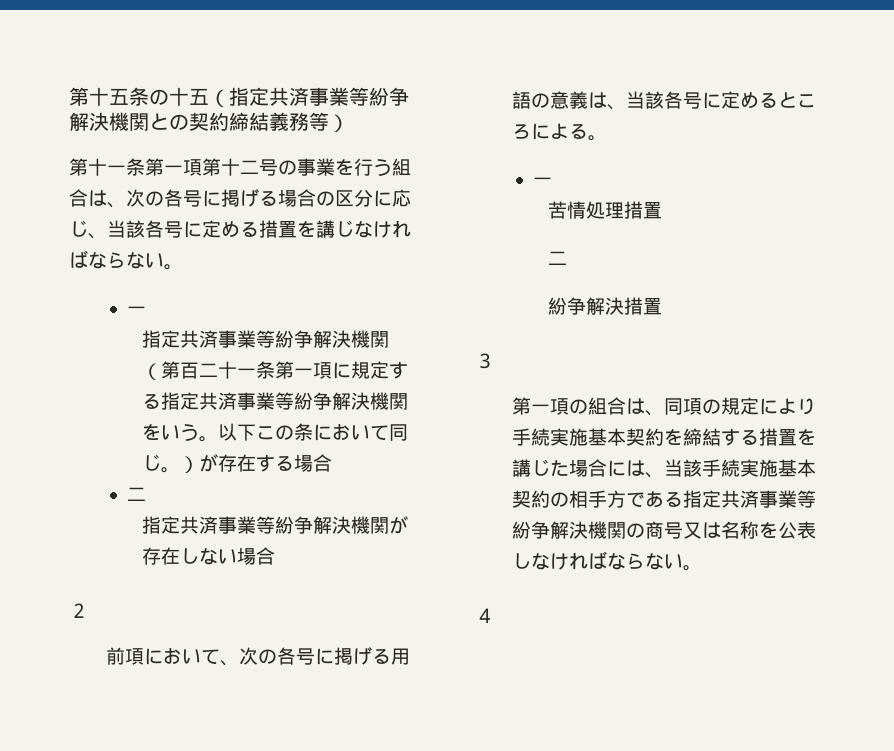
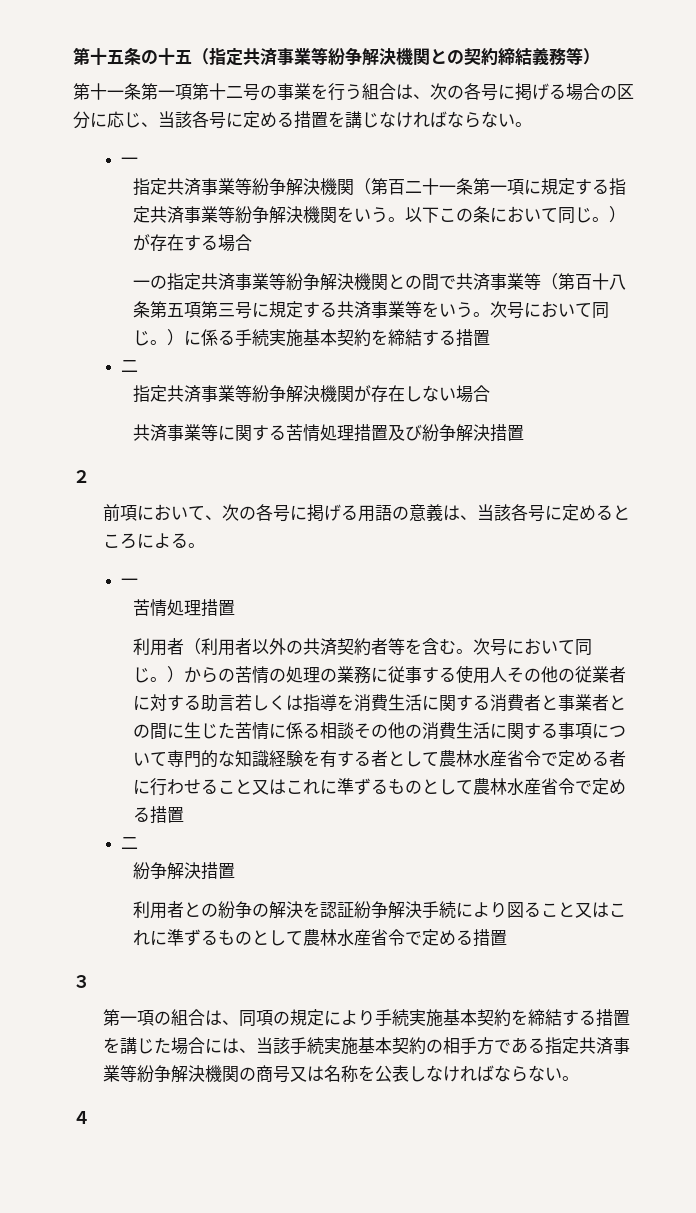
(333, 463) none -> [132,273,626,291] [132,301,609,319] [132,329,490,347] // 一の指定共済事業等紛争解決機関との間で共済事業等（第百十八条第五項第三号に規定する共済事業等をいう。次号において同じ。）に係る手続実施基本契約を締結する措置
(276, 556) none -> [132,424,524,442] // 共済事業等に関する苦情処理措置及び紛争解決措置
[548,251,568,265] [548,297,625,315] 二 // 紛争解決 -> [132,638,592,656] [132,665,626,684] [132,694,626,712] [132,722,626,740] [132,750,626,768] [132,778,626,796] [132,806,184,823] [121,837,139,849] [132,862,235,880] [132,901,626,919] [132,929,473,946] 利用者（利用者以外の共済契約者等を含む。次号において同じ。）からの苦情の処理の業務に従事する使用人その他の従業者に対する助言若しくは指導を消費生活に関する消費者と事業者との間に生じた苦情に係る相談その他の消費生活に関する事項について専門的な知識経験を有する者として農林水産省令で定める者に行わせること又はこれに準ずるものとして農林水産省令で定める措置 // 二 // 紛争解決措置 // 利用者との紛争の解決を認証紛争解決手続により図ること又はこれに準ずるものとして農林水産省令で定める

